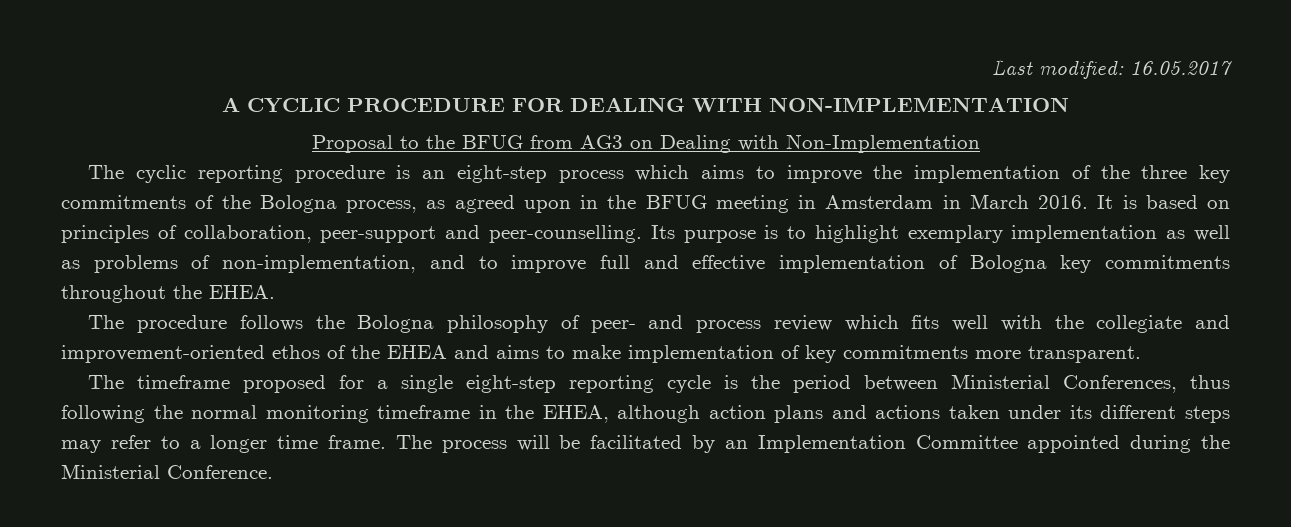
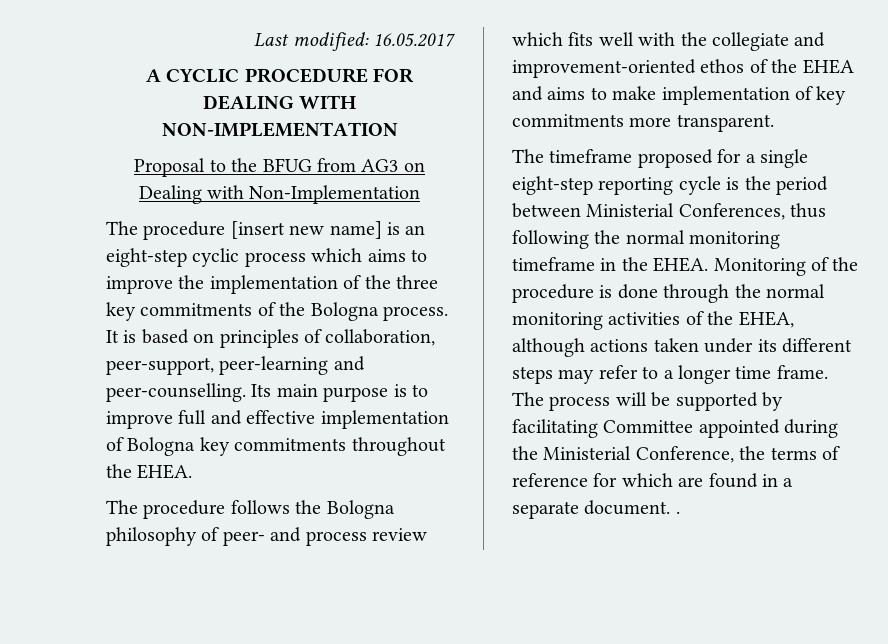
[136,165,385,183] cyclic reporting procedure -> [143,221,382,240] procedure [insert new name]
(547, 174) none -> [192,248,240,267] cyclic
[346,194,1088,213] process, as agreed upon in the BFUG meeting in Amsterdam in March 2016. -> [383,306,448,321] process.
[320,226,437,243] peer-support -> [106,356,329,375] peer-support, peer-learning
(675, 232) none -> [276,384,318,397] main
[814,225,1231,243] [61,255,498,273] highlight exemplary implementation as well as problems of non-implementation, and to -> (428, 390) none
[542,405,867,423] EHEA, although action plans and -> [653,257,859,276] [512,284,825,303] [512,311,794,330] [512,338,585,357] EHEA. Monitoring of the procedure is done through the normal monitoring activities of the EHEA, although
[590,435,906,453] facilitated by an Implementation -> [675,392,783,411] [512,419,598,438] supported by facilitating
[167,465,273,479] Conference. -> [635,446,840,463] [512,473,794,488] [512,500,680,519] Conference, the terms of reference for which are found in a separate document. .

